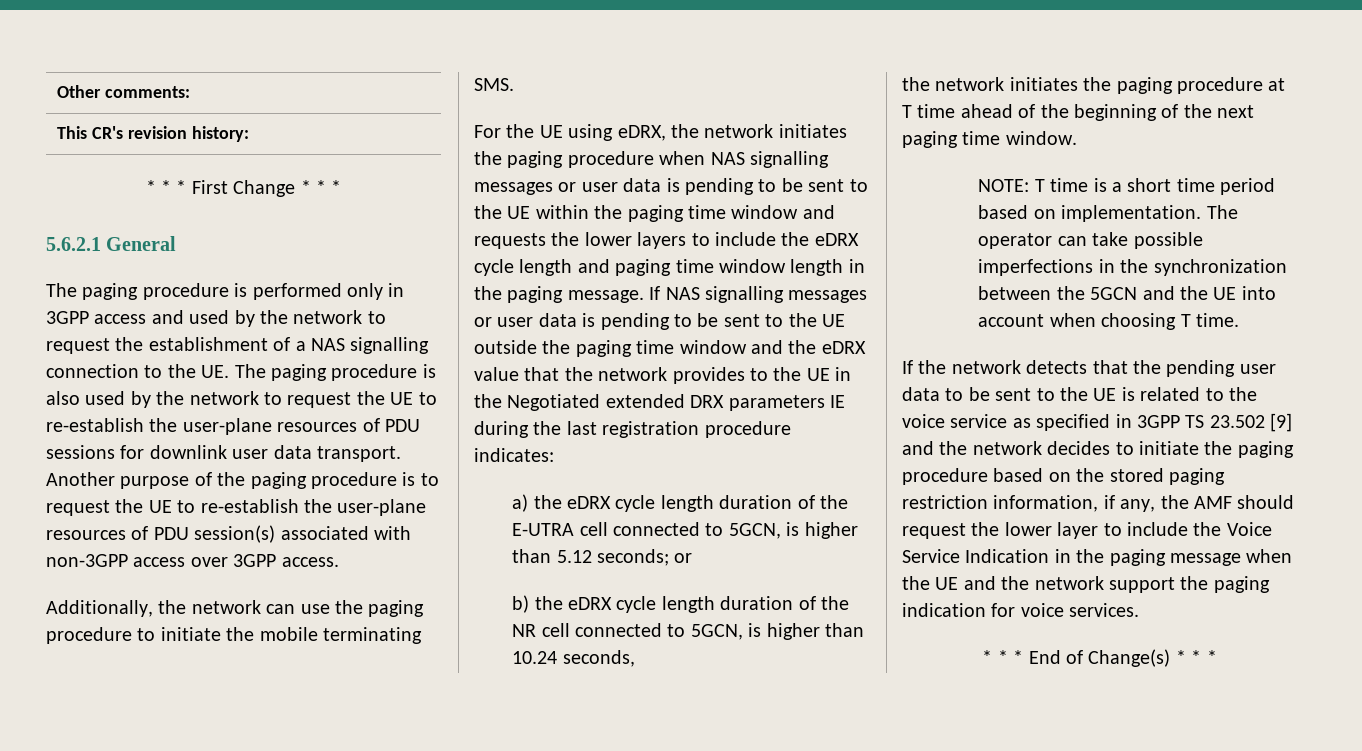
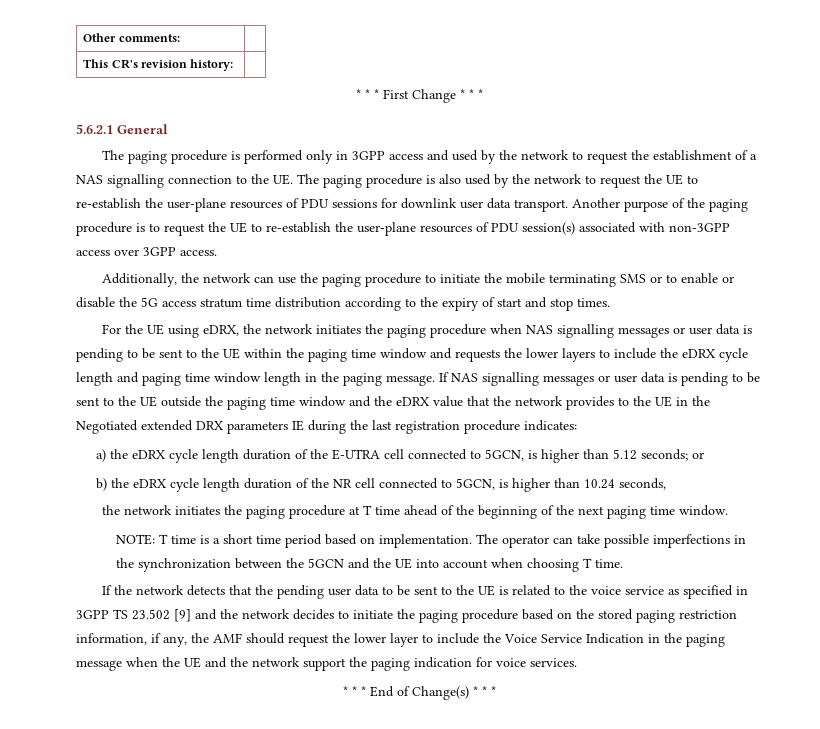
[474,78,514,91] SMS. -> [620,273,735,284] [76,297,610,311] SMS or to enable or disable the 5G access stratum time distribution according to the expiry of start and stop times.

